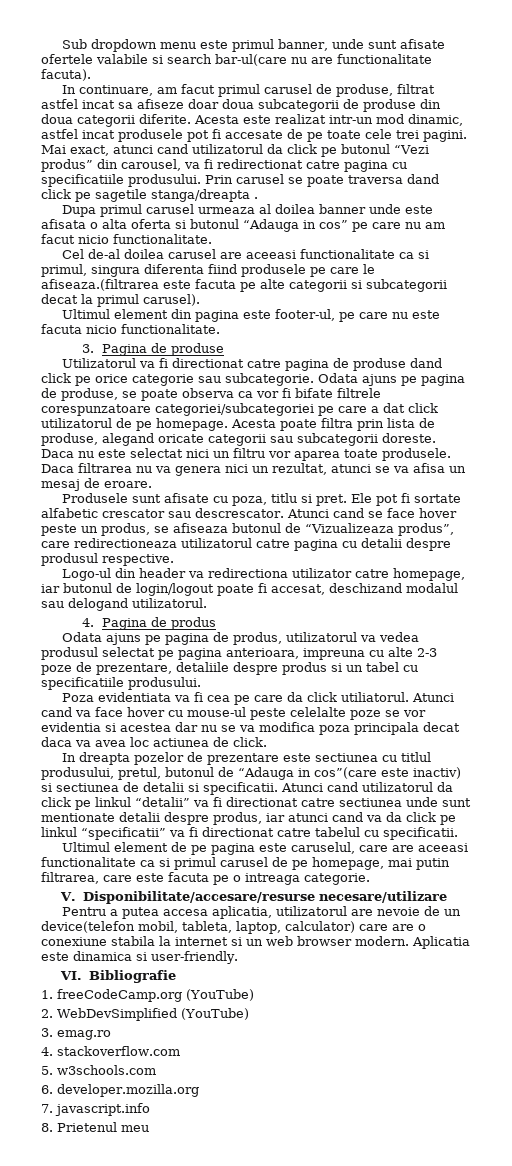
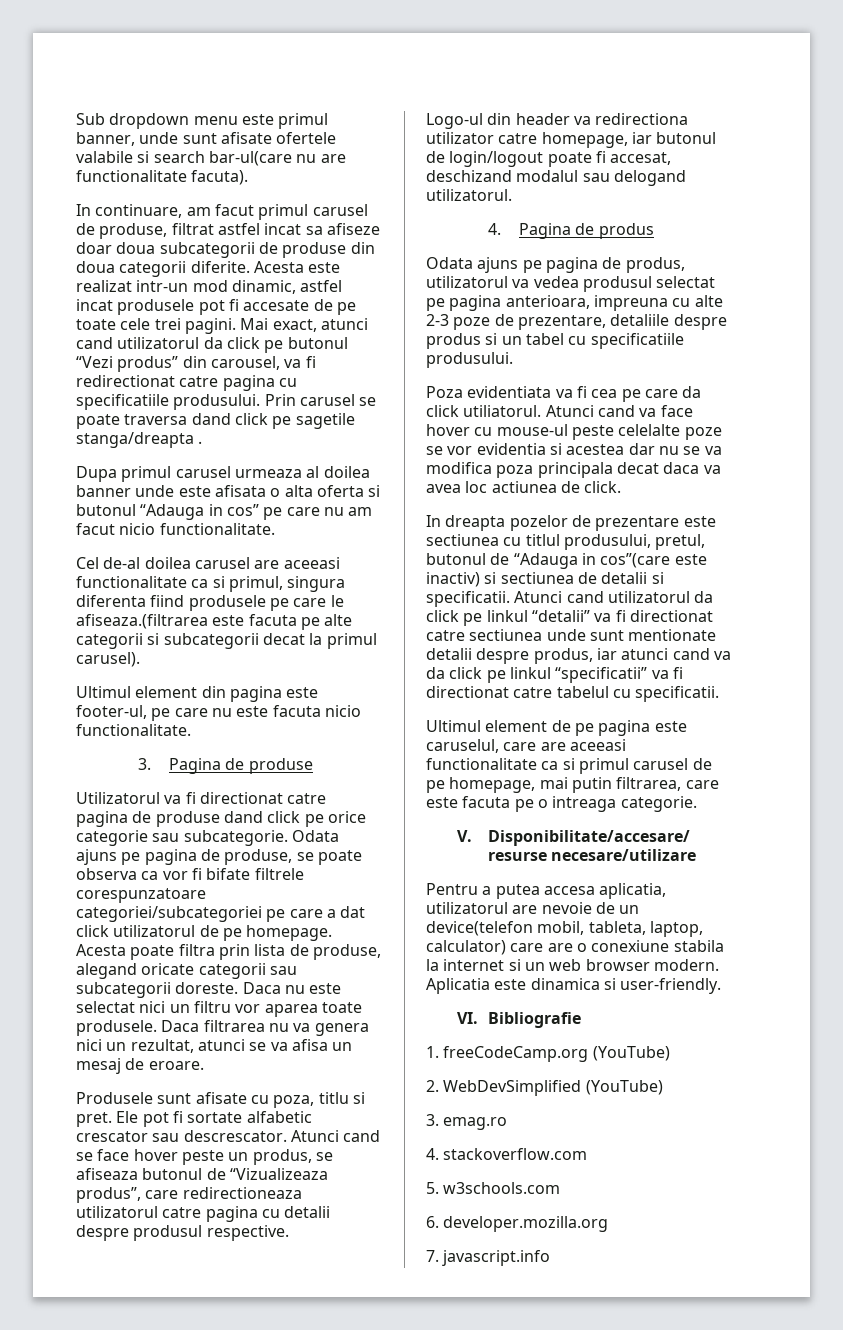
[41,1122,149,1132] // 8. Prietenul meu -> (551, 1258) none

